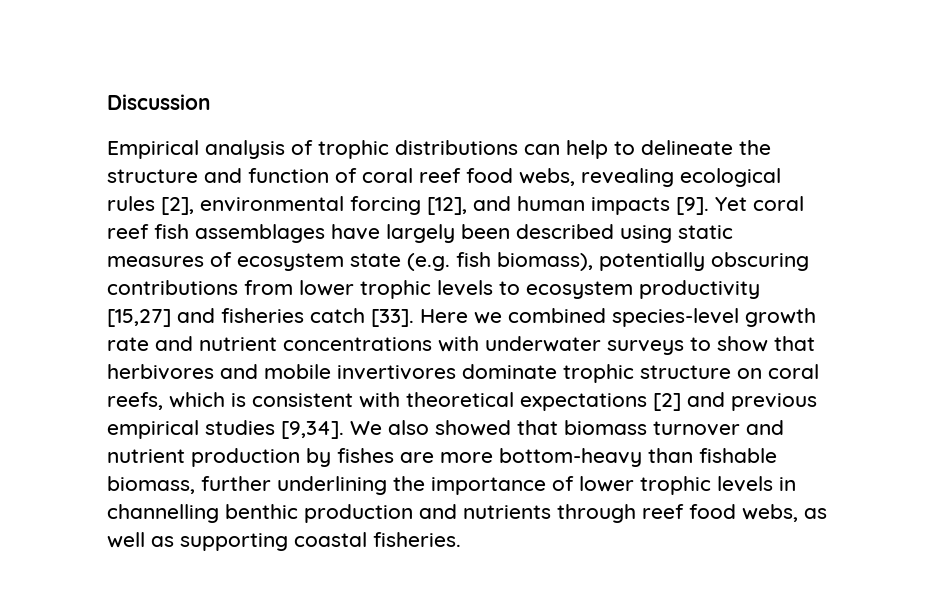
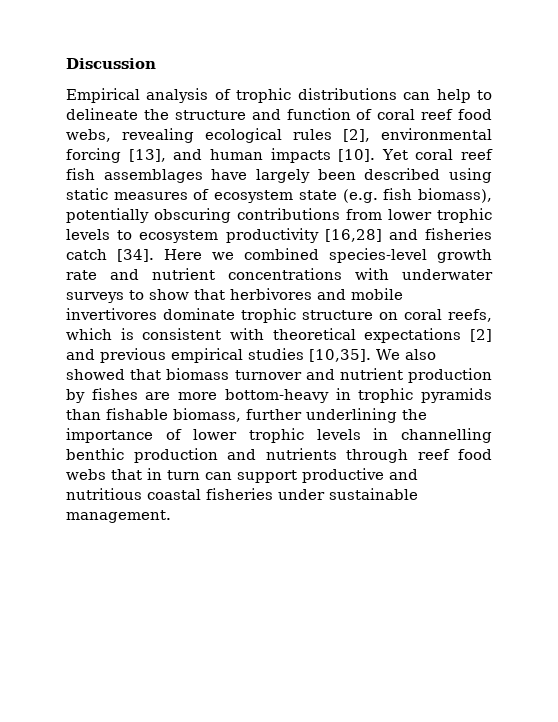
[427,197,467,215] [12], -> [128,149,166,162] [13],
[676,197,709,215] [9]. -> [338,149,376,162] [10].
[107,309,171,327] [15,27] -> [324,229,382,242] [16,28]
[371,309,414,327] [33]. -> [117,249,154,262] [34].
[281,421,344,439] [9,34]. -> [309,349,371,362] [10,35].
(642, 457) none -> [335,388,493,403] in trophic pyramids
[742,504,827,522] [107,532,461,551] webs, as well as supporting coastal fisheries. -> [66,468,418,483] [66,488,418,500] [66,510,171,523] webs that in turn can support productive and nutritious coastal fisheries under sustainable management.

